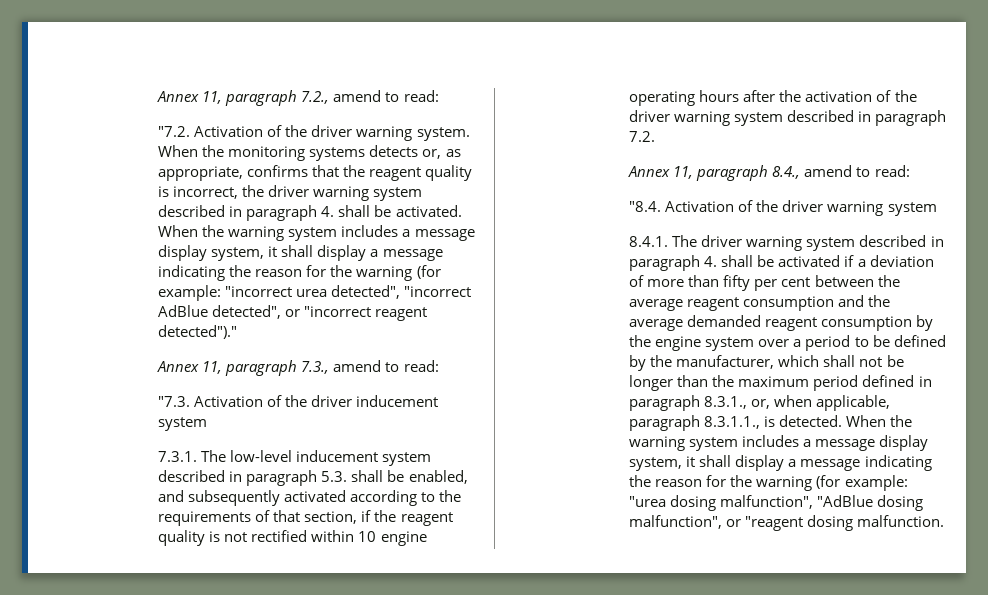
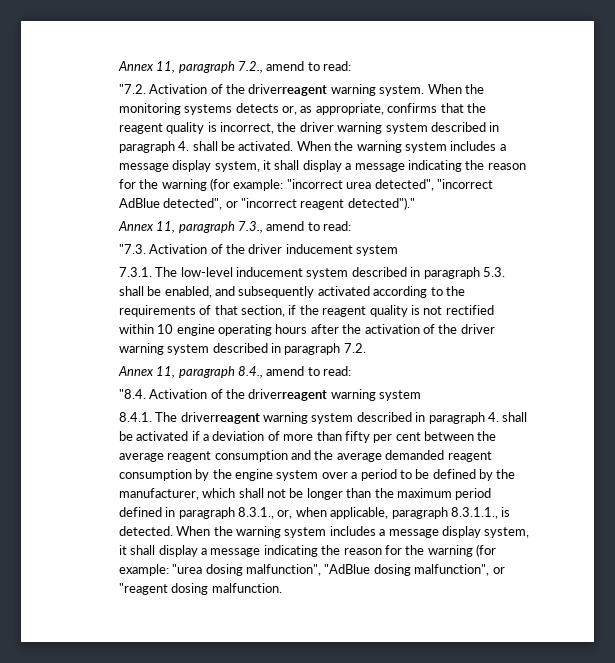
[311,125,353,137] driver -> [248,84,328,96] driverreagent
[782,200,824,212] driver -> [248,389,328,401] driverreagent
[701,235,743,247] driver -> [180,412,260,424] driverreagent

